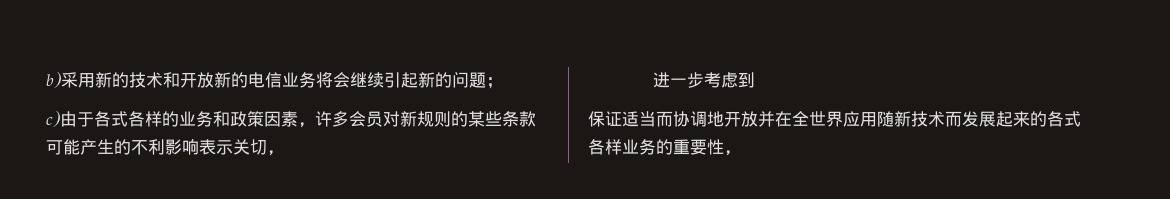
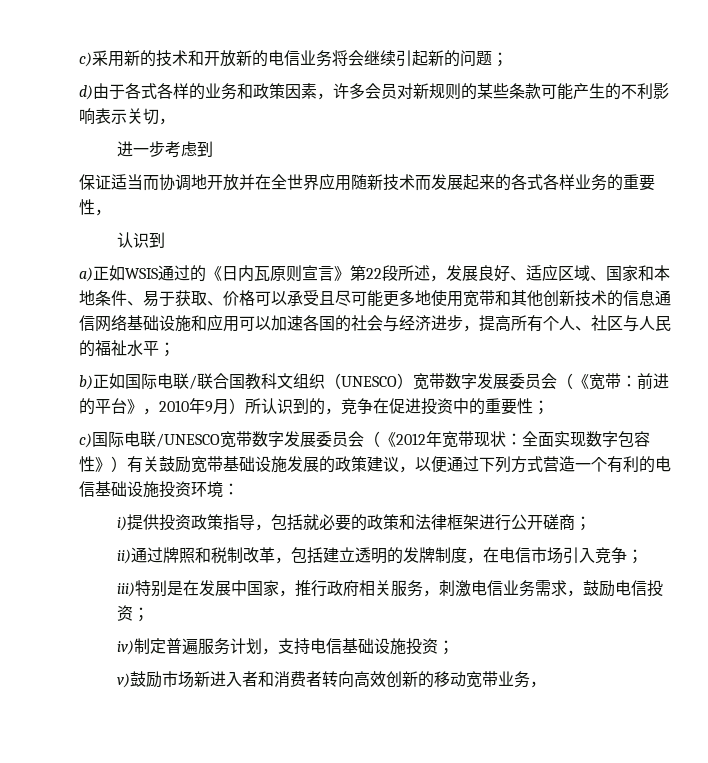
[46,72,61,88] b) -> [79,52,92,67] c)
[46,111,60,127] c) -> [79,85,93,100] d)
(741, 153) none -> [117,232,166,248] [79,264,670,282] [79,290,671,307] [79,314,671,332] [79,340,175,357] [79,373,669,390] [79,398,549,415] [79,431,650,448] [79,456,671,473] [79,481,239,498] [117,514,592,531] [117,547,644,564] [117,580,664,597] [117,605,150,622] [117,638,455,655] [117,671,547,688] // 认识到 // a)正如WSIS通过的《日内瓦原则宣言》第22段所述，发展良好、适应区域、国家和本地条件、易于获取、价格可以承受且尽可能更多地使用宽带和其他创新技术的信息通信网络基础设施和应用可以加速各国的社会与经济进步，提高所有个人、社区与人民的福祉水平； // b)正如国际电联/联合国教科文组织（UNESCO）宽带数字发展委员会（《宽带：前进的平台》，2010年9月）所认识到的，竞争在促进投资中的重要性； // c)国际电联/UNESCO宽带数字发展委员会（《2012年宽带现状：全面实现数字包容性》）有关鼓励宽带基础设施发展的政策建议，以便通过下列方式营造一个有利的电信基础设施投资环境： // i)提供投资政策指导，包括就必要的政策和法律框架进行公开磋商； // ii)通过牌照和税制改革，包括建立透明的发牌制度，在电信市场引入竞争； // iii)特别是在发展中国家，推行政府相关服务，刺激电信业务需求，鼓励电信投资； // iv)制定普遍服务计划，支持电信基础设施投资； // v)鼓励市场新进入者和消费者转向高效创新的移动宽带业务，

